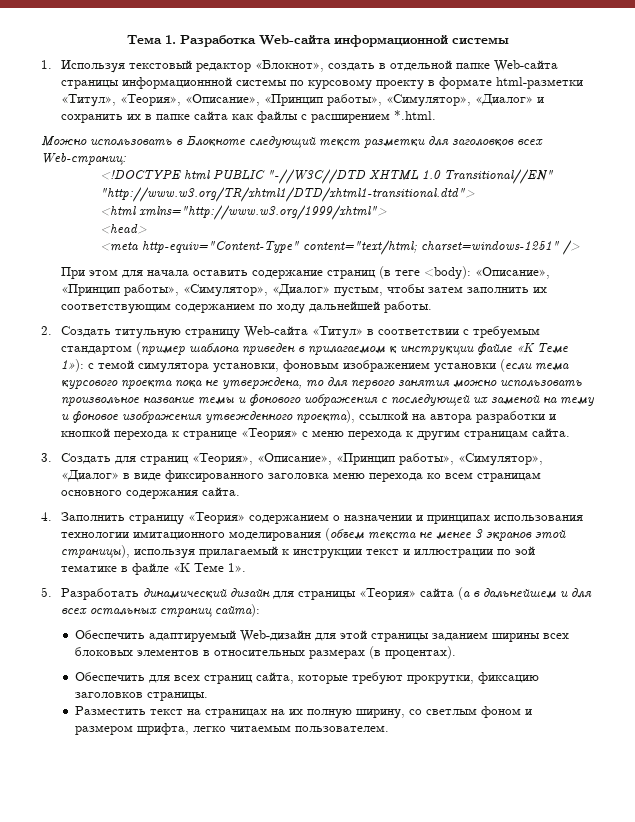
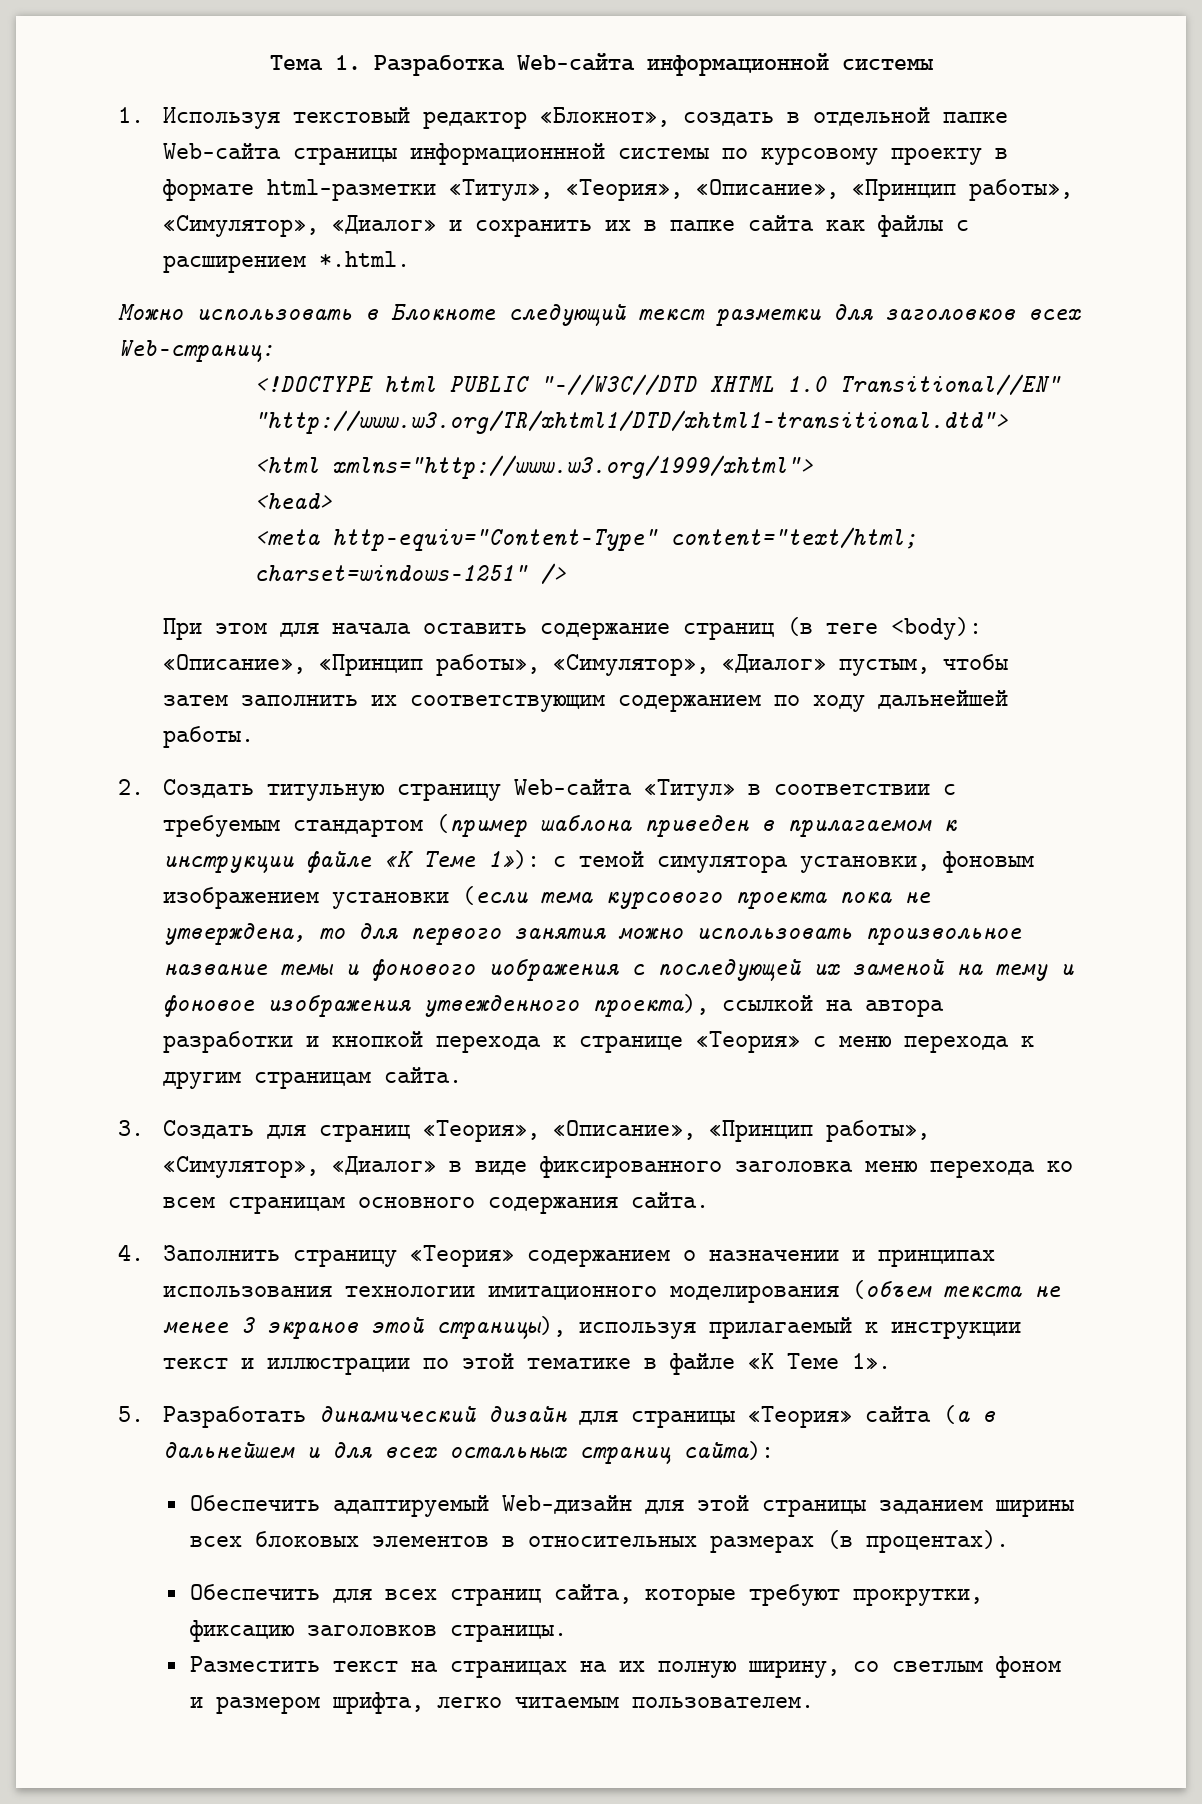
[514,546,535,555] эой -> [462,1353,515,1369] этой

